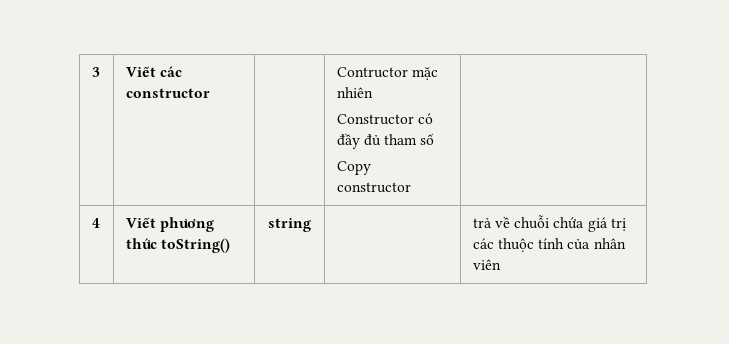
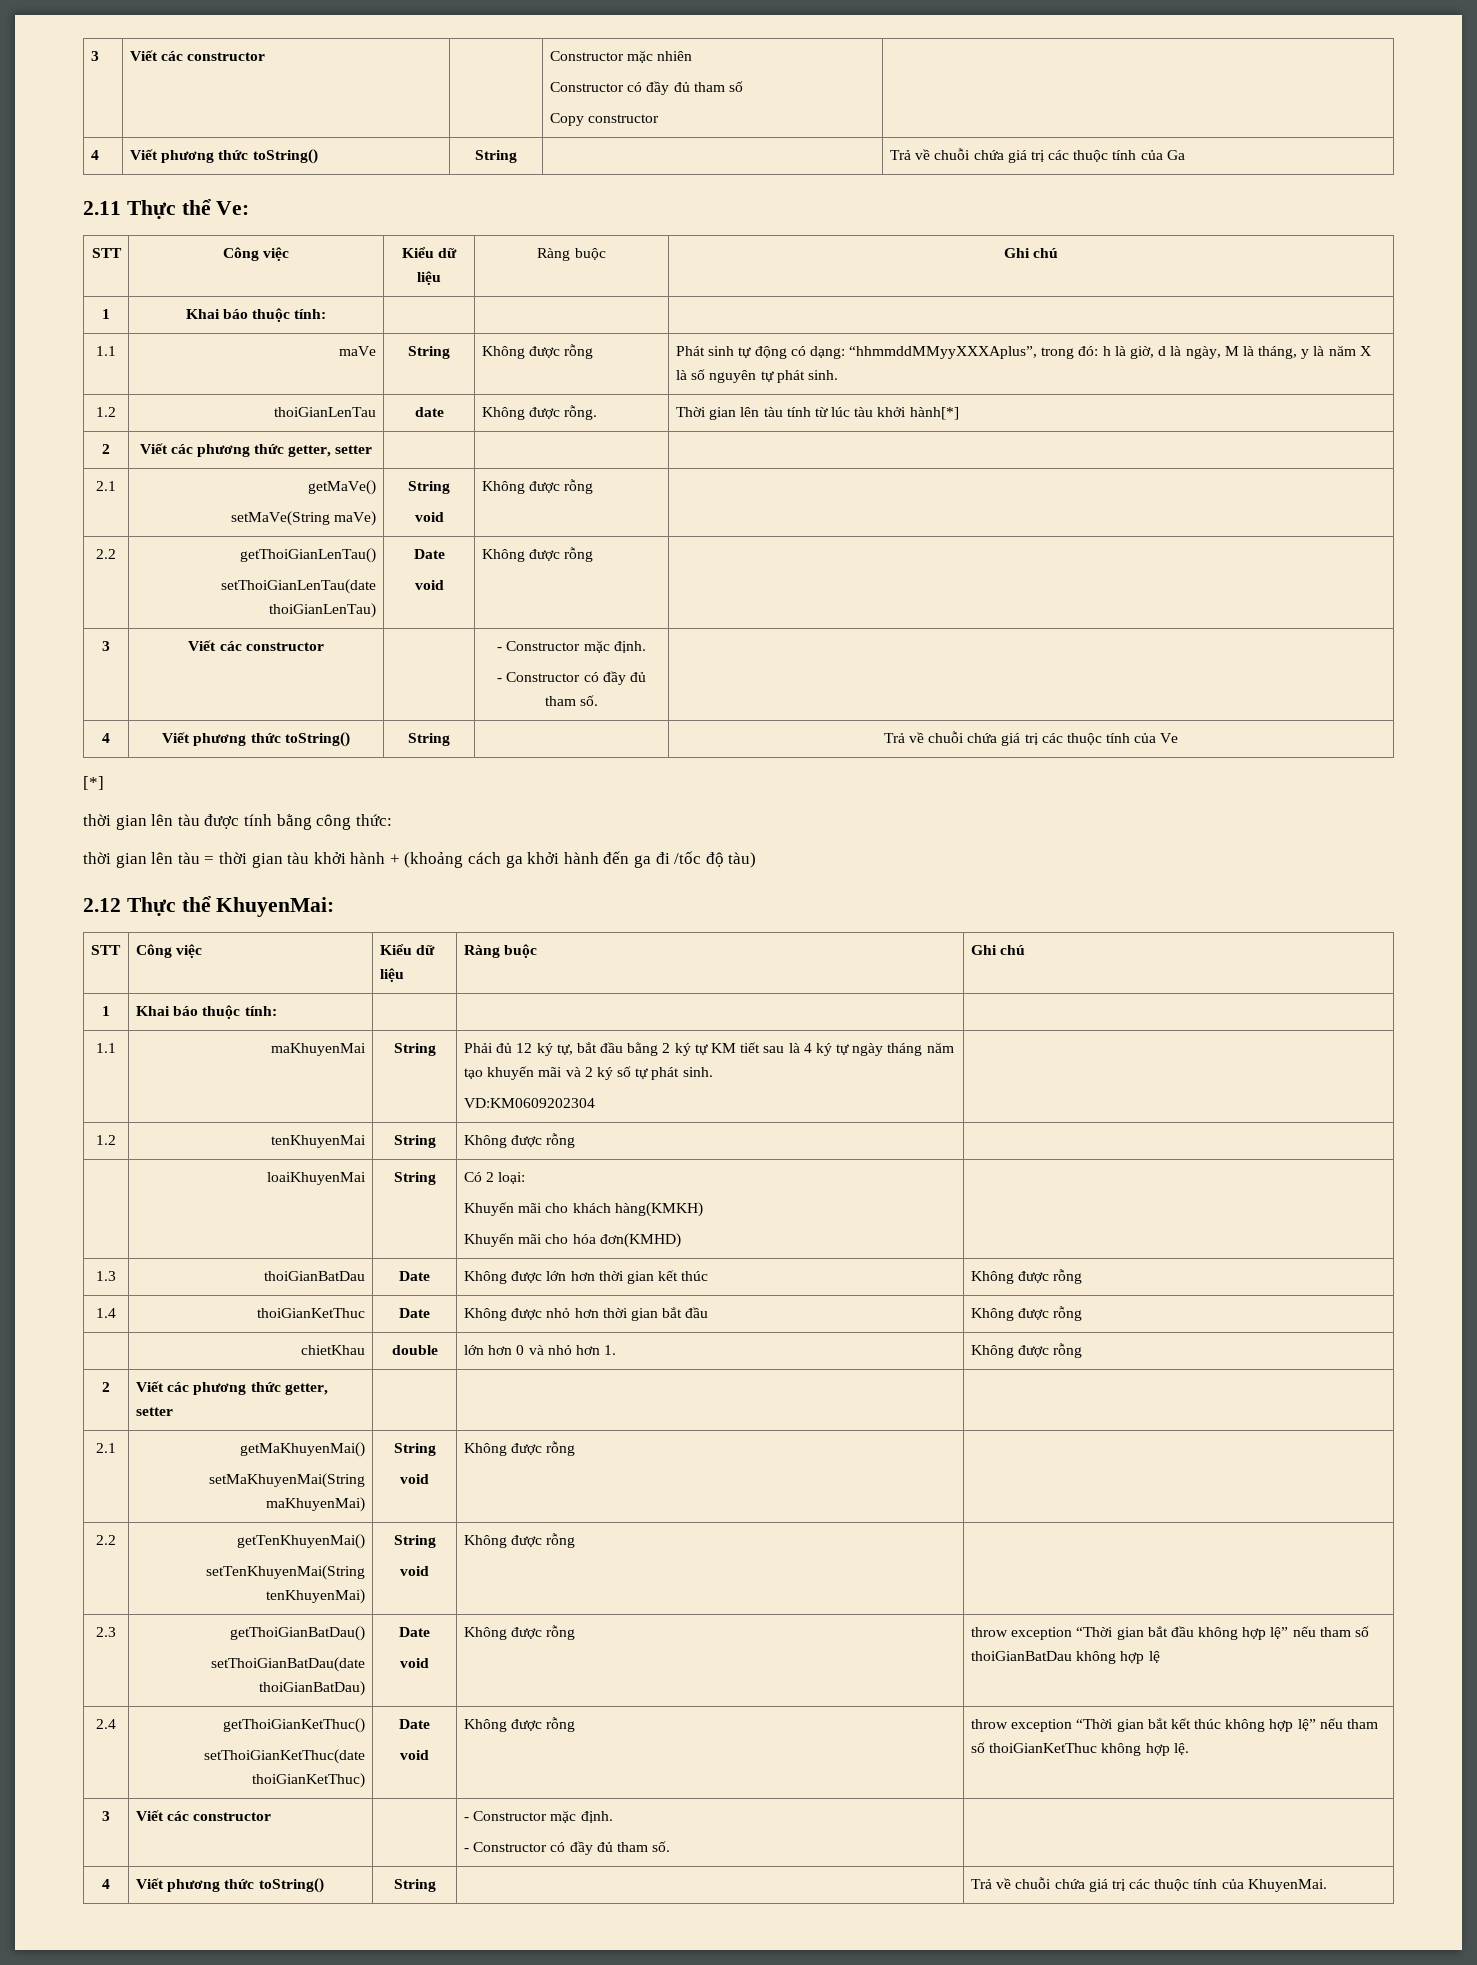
[91,67,100,77] [125,66,183,77] [125,88,210,98] [336,67,408,78] 3 | Viết các constructor | | Contructor -> [90,51,99,61] [129,50,266,61] [549,51,624,61] 3 | Viết các constructor | | Constructor
[268,218,311,232] [472,215,626,232] [472,238,626,252] [472,259,501,270] string | | trả về chuỗi chứa giá trị các thuộc tính của nhân viên -> [475,150,517,163] [889,148,1185,163] [83,199,250,219] [91,248,122,258] [222,247,290,261] [401,247,458,258] [417,271,441,285] [537,248,606,261] [1003,248,1059,258] [102,309,110,319] [185,308,327,322] [96,346,116,356] [339,346,377,356] [408,346,450,359] [481,344,594,359] [675,345,1371,359] [675,369,838,383] [96,407,116,417] [274,407,377,417] [414,407,444,417] [481,405,598,420] [675,407,959,420] [102,444,110,454] [139,443,373,457] [96,481,116,491] [308,480,377,495] [230,511,377,526] [408,481,450,494] [414,512,444,522] [481,479,594,494] [96,549,116,559] [240,548,377,563] [221,579,377,594] [269,603,377,618] [413,549,445,559] [414,580,444,590] [481,547,594,562] [102,641,110,651] [188,640,324,651] [497,640,646,653] [497,671,646,685] [544,695,599,706] [102,733,110,743] [162,732,350,747] [408,733,450,746] [883,731,1179,746] [83,776,104,790] [83,814,392,830] [83,851,757,868] [83,896,335,917] [90,945,121,955] [135,944,203,958] [379,944,436,955] [379,968,404,982] [463,944,538,958] [970,945,1026,955] [102,1006,110,1016] [135,1005,277,1019] [96,1043,116,1053] [271,1043,367,1056] [393,1043,436,1056] [463,1042,954,1056] [463,1066,713,1080] [463,1098,595,1108] [96,1135,116,1145] [271,1135,367,1148] [393,1135,436,1148] [463,1133,576,1148] [267,1172,367,1185] [393,1172,436,1185] [463,1172,526,1184] [463,1202,703,1217] [463,1233,681,1248] [96,1271,116,1281] [264,1271,366,1281] [399,1271,430,1281] [463,1270,709,1284] [970,1269,1083,1284] [96,1308,116,1318] [257,1308,366,1318] [399,1308,430,1318] [463,1307,709,1321] [970,1306,1083,1321] [301,1345,366,1355] [391,1345,438,1355] [463,1345,617,1355] [970,1343,1083,1358] [102,1382,110,1392] [135,1381,328,1395] [135,1407,173,1416] [96,1443,116,1453] [240,1442,366,1457] [209,1473,366,1488] [266,1497,366,1512] [393,1443,436,1456] [400,1474,429,1484] [463,1441,576,1456] [96,1535,116,1545] [237,1534,366,1549] [206,1565,366,1580] [266,1589,366,1604] [393,1535,436,1548] [400,1566,429,1576] [463,1533,576,1548] [96,1627,116,1637] [230,1626,366,1641] [211,1657,366,1672] [259,1681,366,1696] [399,1627,430,1637] [400,1658,429,1668] [463,1625,576,1640] [970,1626,1370,1640] [970,1651,1160,1664] [96,1719,116,1729] [223,1718,366,1733] [204,1749,366,1764] [252,1773,366,1788] [399,1719,430,1729] [400,1750,429,1760] [463,1717,576,1732] [970,1718,1379,1732] [970,1742,1189,1756] [102,1811,110,1821] [135,1810,272,1821] [463,1810,613,1823] [463,1841,671,1855] [102,1879,110,1889] [135,1878,324,1893] [393,1879,436,1892] [970,1877,1327,1892] String | | Trả về chuỗi chứa giá trị các thuộc tính của Ga // 2.11 Thực thể Ve: // STT | Công việc | Kiểu dữ liệu | Ràng buộc | Ghi chú // 1 | Khai báo thuộc tính: | | | // 1.1 | maVe | String | Không được rỗng | Phát sinh tự động có dạng: “hhmmddMMyyXXXAplus”, trong đó: h là giờ, d là ngày, M là tháng, y là năm X là số nguyên tự phát sinh. // 1.2 | thoiGianLenTau | date | Không được rỗng. | Thời gian lên tàu tính từ lúc tàu khởi hành[*] // 2 | Viết các phương thức getter, setter | | | // 2.1 | getMaVe() // setMaVe(String maVe) | String // void | Không được rỗng | // 2.2 | getThoiGianLenTau() // setThoiGianLenTau(date thoiGianLenTau) | Date // void | Không được rỗng | // 3 | Viết các constructor | | - Constructor mặc định. // - Constructor có đầy đủ tham số. | // 4 | Viết phương thức toString() | String | | Trả về chuỗi chứa giá trị các thuộc tính của Ve // [*] // thời gian lên tàu được tính bằng công thức: // thời gian lên tàu = thời gian tàu khởi hành + (khoảng cách ga khởi hành đến ga đi /tốc độ tàu) // 2.12 Thực thể KhuyenMai: // STT | Công việc | Kiểu dữ liệu | Ràng buộc | Ghi chú // 1 | Khai báo thuộc tính: | | | // 1.1 | maKhuyenMai | String | Phải đủ 12 ký tự, bắt đầu bằng 2 ký tự KM tiết sau là 4 ký tự ngày tháng năm tạo khuyến mãi và 2 ký số tự phát sinh. // VD:KM0609202304 | // 1.2 | tenKhuyenMai | String | Không được rỗng | // | loaiKhuyenMai | String | Có 2 loại: // Khuyến mãi cho khách hàng(KMKH) // Khuyến mãi cho hóa đơn(KMHD) | // 1.3 | thoiGianBatDau | Date | Không được lớn hơn thời gian kết thúc | Không được rỗng // 1.4 | thoiGianKetThuc | Date | Không được nhỏ hơn thời gian bắt đầu | Không được rỗng // | chietKhau | double | lớn hơn 0 và nhỏ hơn 1. | Không được rỗng // 2 | Viết các phương thức getter, setter | | | // 2.1 | getMaKhuyenMai() // setMaKhuyenMai(String maKhuyenMai) | String // void | Không được rỗng | // 2.2 | getTenKhuyenMai() // setTenKhuyenMai(String tenKhuyenMai) | String // void | Không được rỗng | // 2.3 | getThoiGianBatDau() // setThoiGianBatDau(date thoiGianBatDau) | Date // void | Không được rỗng | throw exception “Thời gian bắt đầu không hợp lệ” nếu tham số thoiGianBatDau không hợp lệ // 2.4 | getThoiGianKetThuc() // setThoiGianKetThuc(date thoiGianKetThuc) | Date // void | Không được rỗng | throw exception “Thời gian bắt kết thúc không hợp lệ” nếu tham số thoiGianKetThuc không hợp lệ. // 3 | Viết các constructor | | - Constructor mặc định. // - Constructor có đầy đủ tham số. | // 4 | Viết phương thức toString() | String | | Trả về chuỗi chứa giá trị các thuộc tính của KhuyenMai.

